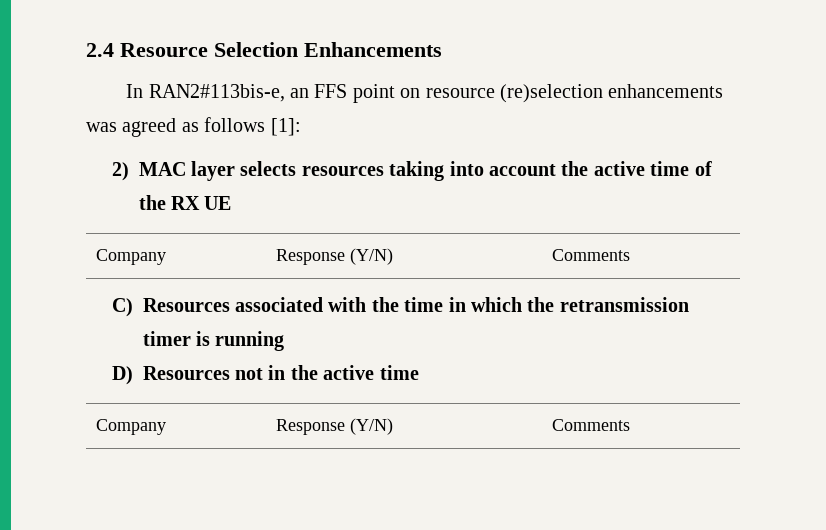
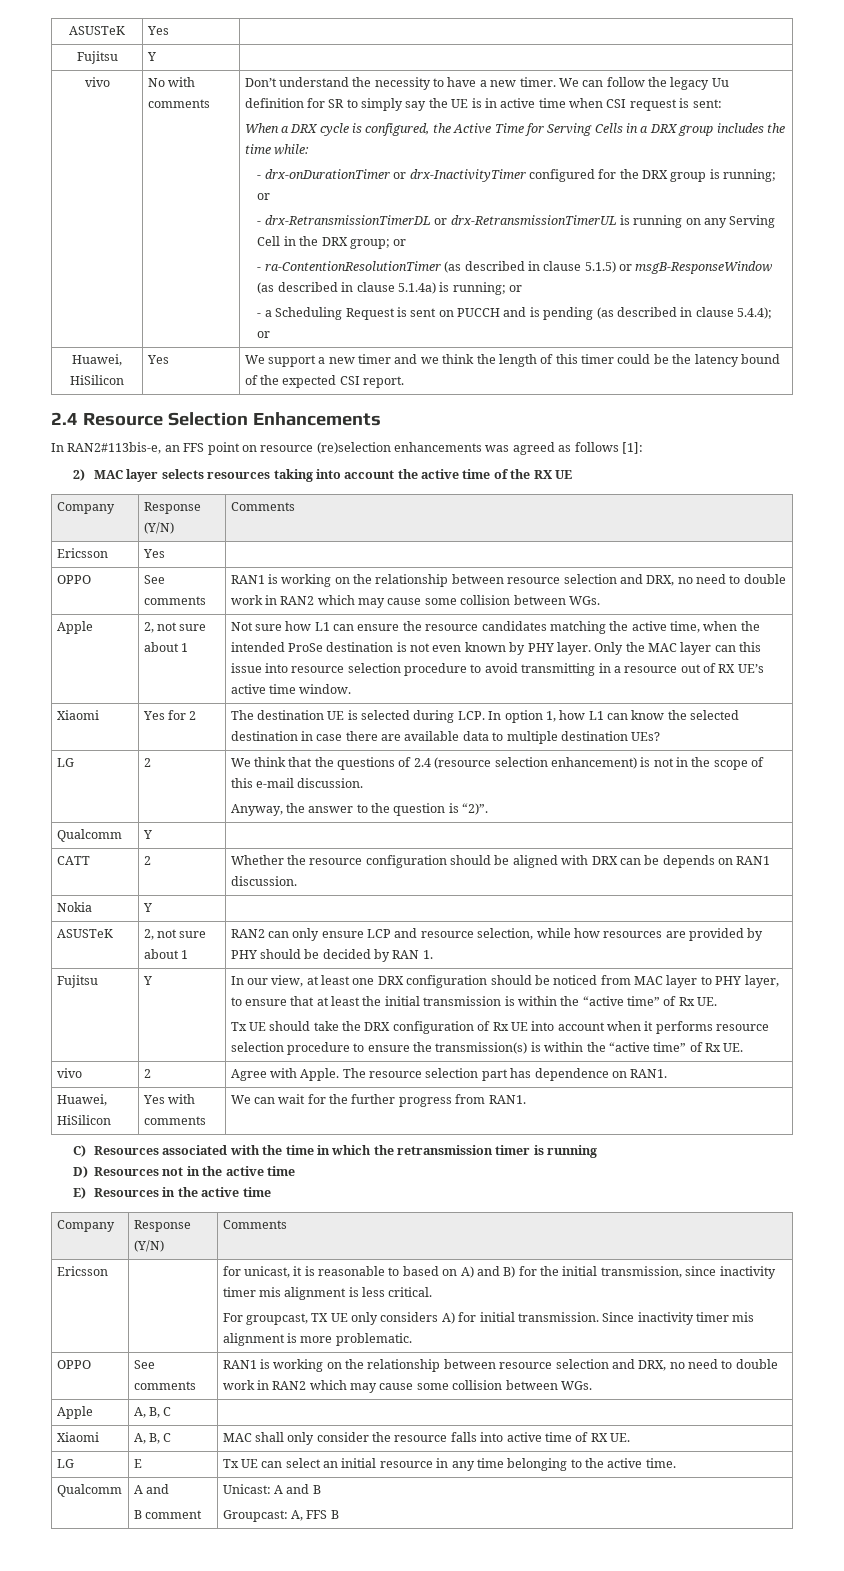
(86, 50) none -> [69,26,125,35] [146,26,169,35] [76,51,118,64] [146,52,156,61] [84,77,110,87] [147,77,195,87] [147,99,210,108] [244,77,729,90] [244,98,722,111] [244,123,785,136] [244,144,309,155] [257,169,777,182] [257,193,271,200] [257,215,776,228] [257,236,407,249] [257,261,773,274] [257,282,523,295] [257,307,773,320] [257,331,271,338] [72,354,122,366] [70,375,124,385] [146,355,169,364] [244,354,780,367] [244,375,405,388] ASUSTeK | Yes | // Fujitsu | Y | // vivo | No with comments | Don’t understand the necessity to have a new timer. We can follow the legacy Uu definition for SR to simply say the UE is in active time when CSI request is sent: // When a DRX cycle is configured, the Active Time for Serving Cells in a DRX group includes the time while: // - drx-onDurationTimer or drx-InactivityTimer configured for the DRX group is running; or // - drx-RetransmissionTimerDL or drx-RetransmissionTimerUL is running on any Serving Cell in the DRX group; or // - ra-ContentionResolutionTimer (as described in clause 5.1.5) or msgB-ResponseWindow (as described in clause 5.1.4a) is running; or // - a Scheduling Request is sent on PUCCH and is pending (as described in clause 5.4.4); or // Huawei, HiSilicon | Yes | We support a new timer and we think the length of this timer could be the latency bound of the expected CSI report. //
(630, 255) none -> [56,548,108,558] [142,549,165,558] [56,575,91,584] [143,575,165,584] [143,596,206,605] [230,574,786,587] [230,595,600,608] [56,621,93,634] [143,622,207,633] [143,642,188,652] [230,621,760,634] [230,642,762,655] [230,663,764,676] [230,684,352,694] [56,710,99,720] [142,710,197,720] [230,710,740,723] [230,731,661,744] [56,758,74,767] [143,758,151,767] [230,757,765,770] [230,778,364,788] [230,803,489,816] [56,829,122,842] [142,830,152,839] [56,856,90,865] [143,856,151,865] [230,855,771,868] [230,876,297,886] [56,902,92,912] [142,903,152,912] [56,929,113,938] [143,929,207,940] [143,949,188,959] [230,928,764,941] [230,949,433,962] [56,975,98,988] [142,976,152,985] [230,975,779,988] [230,996,718,1006] [230,1021,770,1034] [230,1042,744,1055] [56,1068,82,1078] [143,1069,151,1078] [230,1068,668,1081] [56,1094,107,1106] [56,1115,111,1125] [142,1094,195,1104] [143,1116,206,1125] [230,1094,526,1107] // Ericsson | Yes | // OPPO | See comments | RAN1 is working on the relationship between resource selection and DRX, no need to double work in RAN2 which may cause some collision between WGs. // Apple | 2, not sure about 1 | Not sure how L1 can ensure the resource candidates matching the active time, when the intended ProSe destination is not even known by PHY layer. Only the MAC layer can this issue into resource selection procedure to avoid transmitting in a resource out of RX UE’s active time window. // Xiaomi | Yes for 2 | The destination UE is selected during LCP. In option 1, how L1 can know the selected destination in case there are available data to multiple destination UEs? // LG | 2 | We think that the questions of 2.4 (resource selection enhancement) is not in the scope of this e-mail discussion. // Anyway, the answer to the question is “2)”. // Qualcomm | Y | // CATT | 2 | Whether the resource configuration should be aligned with DRX can be depends on RAN1 discussion. // Nokia | Y | // ASUSTeK | 2, not sure about 1 | RAN2 can only ensure LCP and resource selection, while how resources are provided by PHY should be decided by RAN 1. // Fujitsu | Y | In our view, at least one DRX configuration should be noticed from MAC layer to PHY layer, to ensure that at least the initial transmission is within the “active time” of Rx UE. // Tx UE should take the DRX configuration of Rx UE into account when it performs resource selection procedure to ensure the transmission(s) is within the “active time” of Rx UE. // vivo | 2 | Agree with Apple. The resource selection part has dependence on RAN1. // Huawei, HiSilicon | Yes with comments | We can wait for the further progress from RAN1.
[95,419,166,435] [275,418,393,435] [551,419,630,431] // Company | Response (Y/N) | Comments -> [72,1187,271,1199] [56,1220,115,1232] [133,1220,191,1232] [133,1240,164,1252] [222,1220,287,1229] [56,1266,108,1276] [222,1266,776,1279] [222,1287,433,1300] [222,1312,755,1325] [222,1333,412,1346] [56,1360,91,1369] [133,1360,155,1369] [133,1381,196,1390] [222,1359,778,1372] [222,1380,592,1393] [56,1406,93,1419] [133,1407,172,1418] [56,1432,99,1442] [133,1433,172,1444] [222,1432,631,1445] [56,1459,74,1468] [133,1459,142,1468] [222,1458,676,1471] [56,1484,122,1497] [133,1484,169,1494] [133,1510,202,1519] [222,1484,321,1494] [222,1510,339,1522] // E) Resources in the active time // Company | Response (Y/N) | Comments // Ericsson | | for unicast, it is reasonable to based on A) and B) for the initial transmission, since inactivity timer mis alignment is less critical. // For groupcast, TX UE only considers A) for initial transmission. Since inactivity timer mis alignment is more problematic. // OPPO | See comments | RAN1 is working on the relationship between resource selection and DRX, no need to double work in RAN2 which may cause some collision between WGs. // Apple | A, B, C | // Xiaomi | A, B, C | MAC shall only consider the resource falls into active time of RX UE. // LG | E | Tx UE can select an initial resource in any time belonging to the active time. // Qualcomm | A and // B comment | Unicast: A and B // Groupcast: A, FFS B

